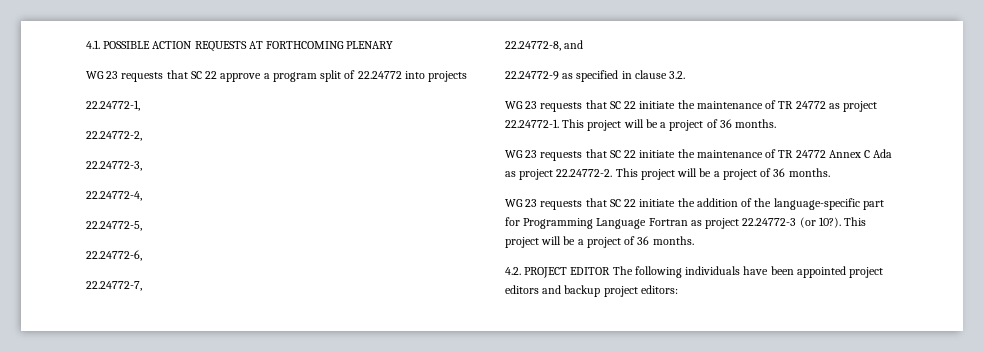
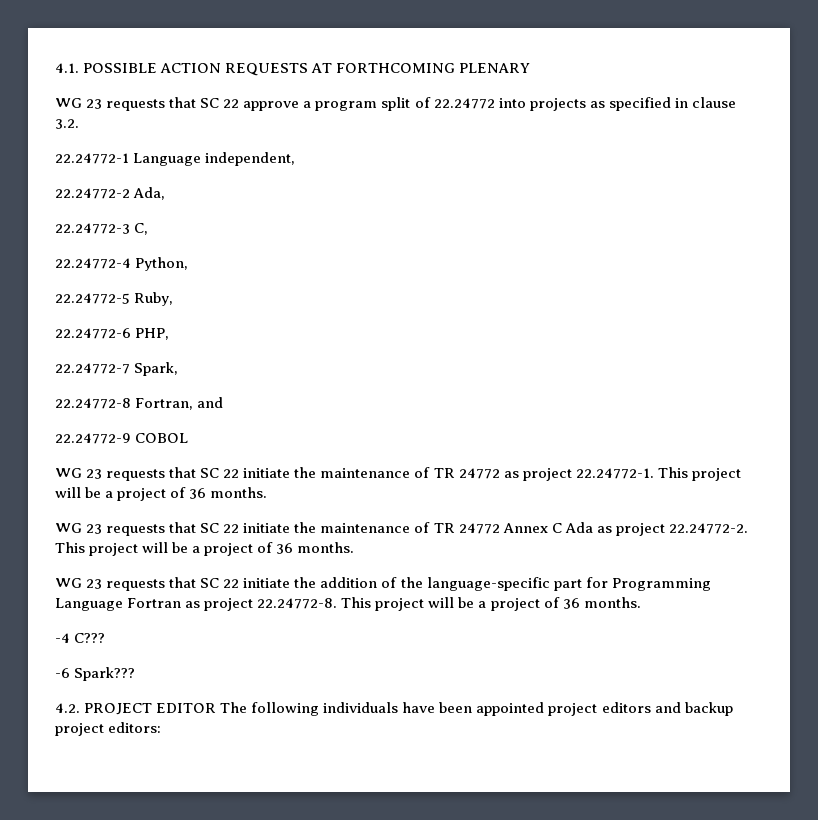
[86,100,140,111] [86,131,142,141] [86,161,142,171] [86,191,142,201] [86,221,142,231] [86,250,142,261] [86,281,142,291] [505,40,584,51] [505,71,559,80] // 22.24772-1, // 22.24772-2, // 22.24772-3, // 22.24772-4, // 22.24772-5, // 22.24772-6, // 22.24772-7, // 22.24772-8, and // 22.24772-9 -> (586, 104) none
(686, 75) none -> [55,152,296,166] [55,187,166,200] [55,223,149,235] [55,257,189,271] [55,292,174,306] [55,328,170,340] [55,362,179,376] [55,397,224,410] [55,433,189,444] // 22.24772-1 Language independent, // 22.24772-2 Ada, // 22.24772-3 C, // 22.24772-4 Python, // 22.24772-5 Ruby, // 22.24772-6 PHP, // 22.24772-7 Spark, // 22.24772-8 Fortran, and // 22.24772-9 COBOL
[742,217,867,228] [505,236,694,248] 22.24772-3 (or 10?). This project will be a project of 36 months. -> [257,597,641,611] [55,633,106,643] [55,667,136,681] 22.24772-8. This project will be a project of 36 months. // -4 C??? // -6 Spark???

